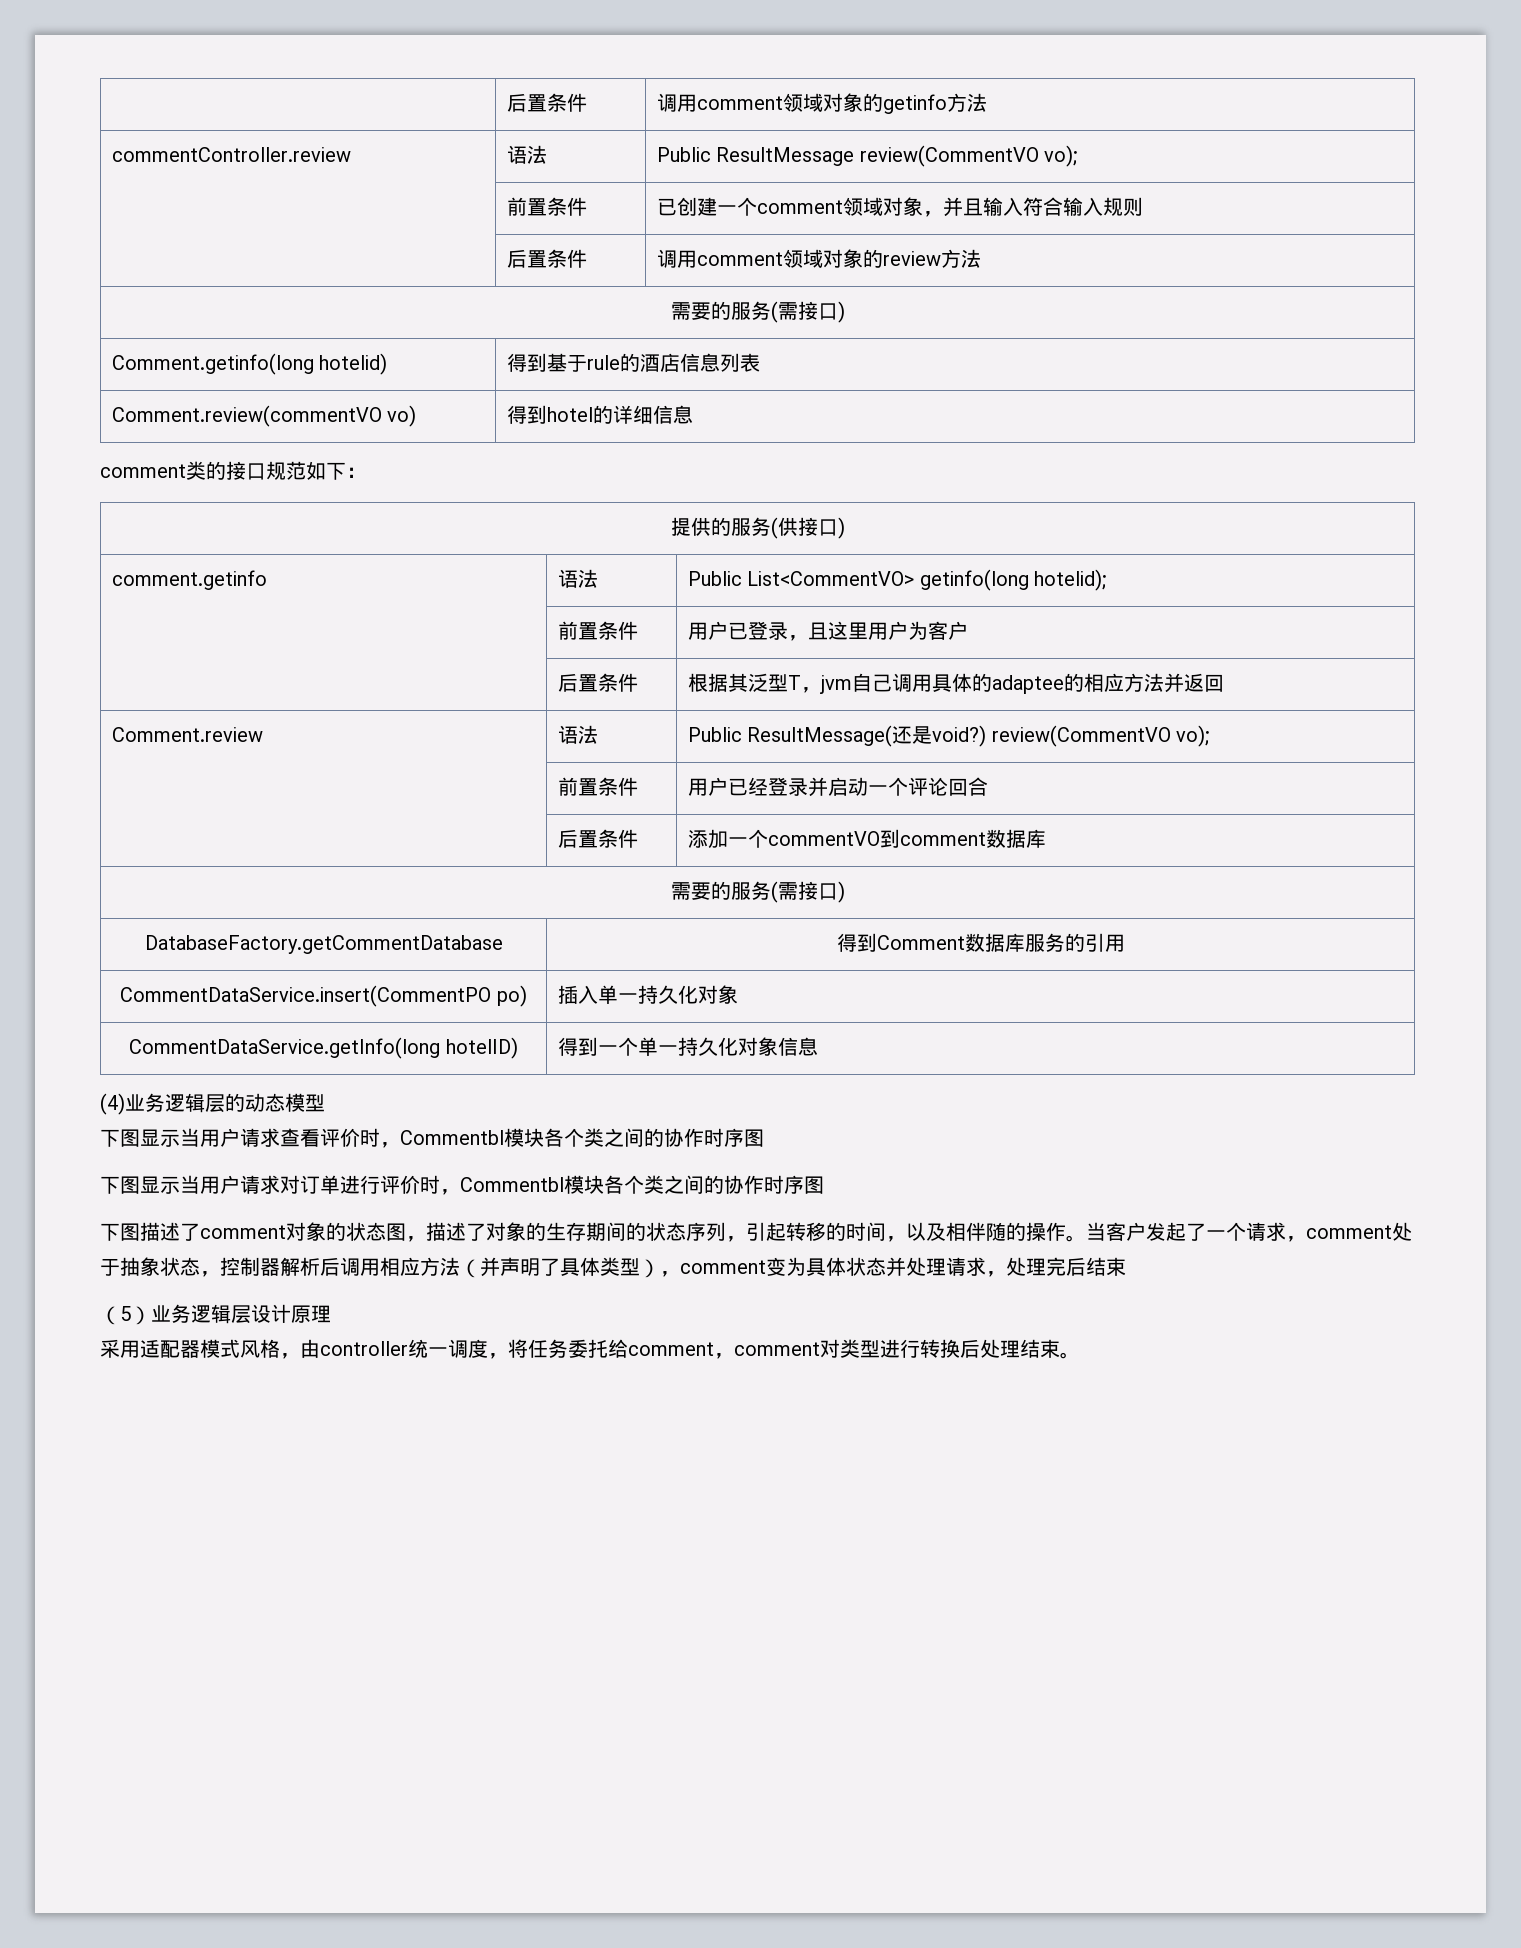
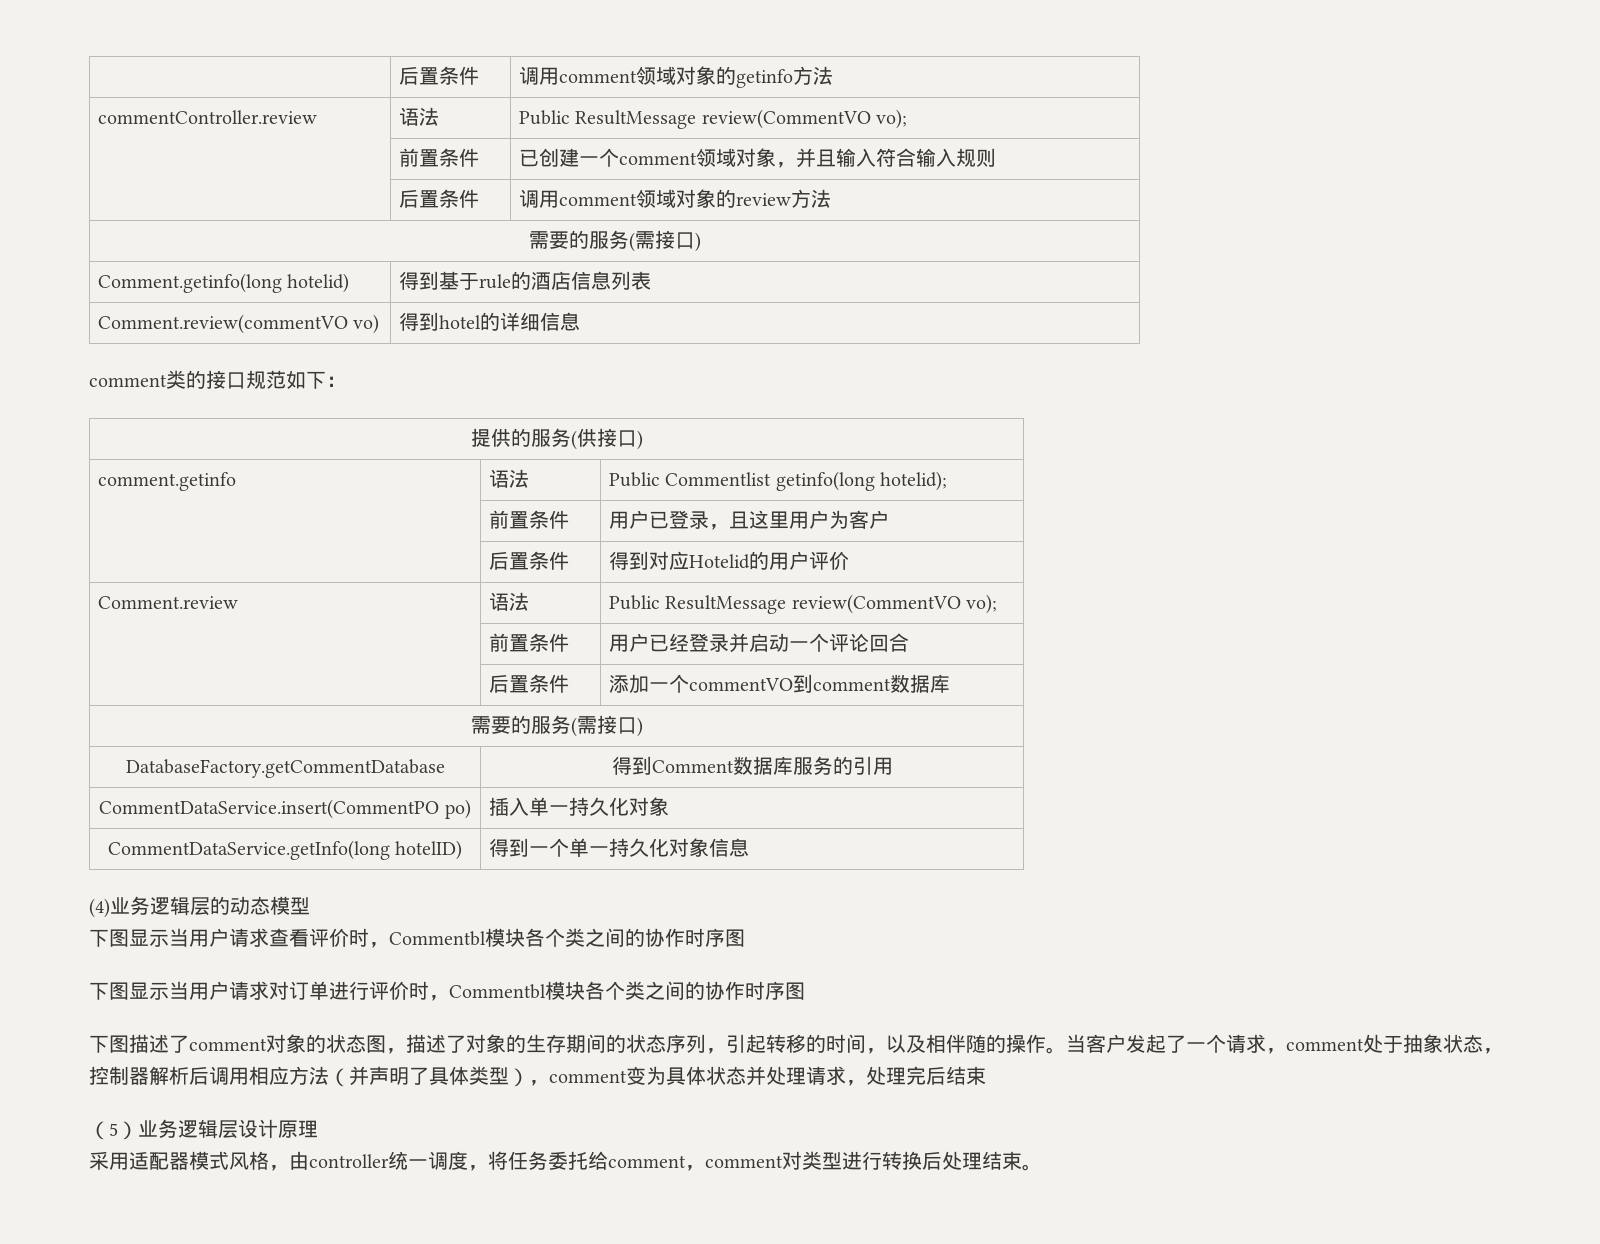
[747,571,915,586] List<CommentVO> -> [665,472,772,486] Commentlist
[687,673,1224,694] 根据其泛型T，jvm自己调用具体的adaptee的相应方法并返回 -> [608,551,849,570] 得到对应Hotelid的用户评价
[747,725,987,747] ResultMessage(还是void?) -> [665,595,787,614] ResultMessage

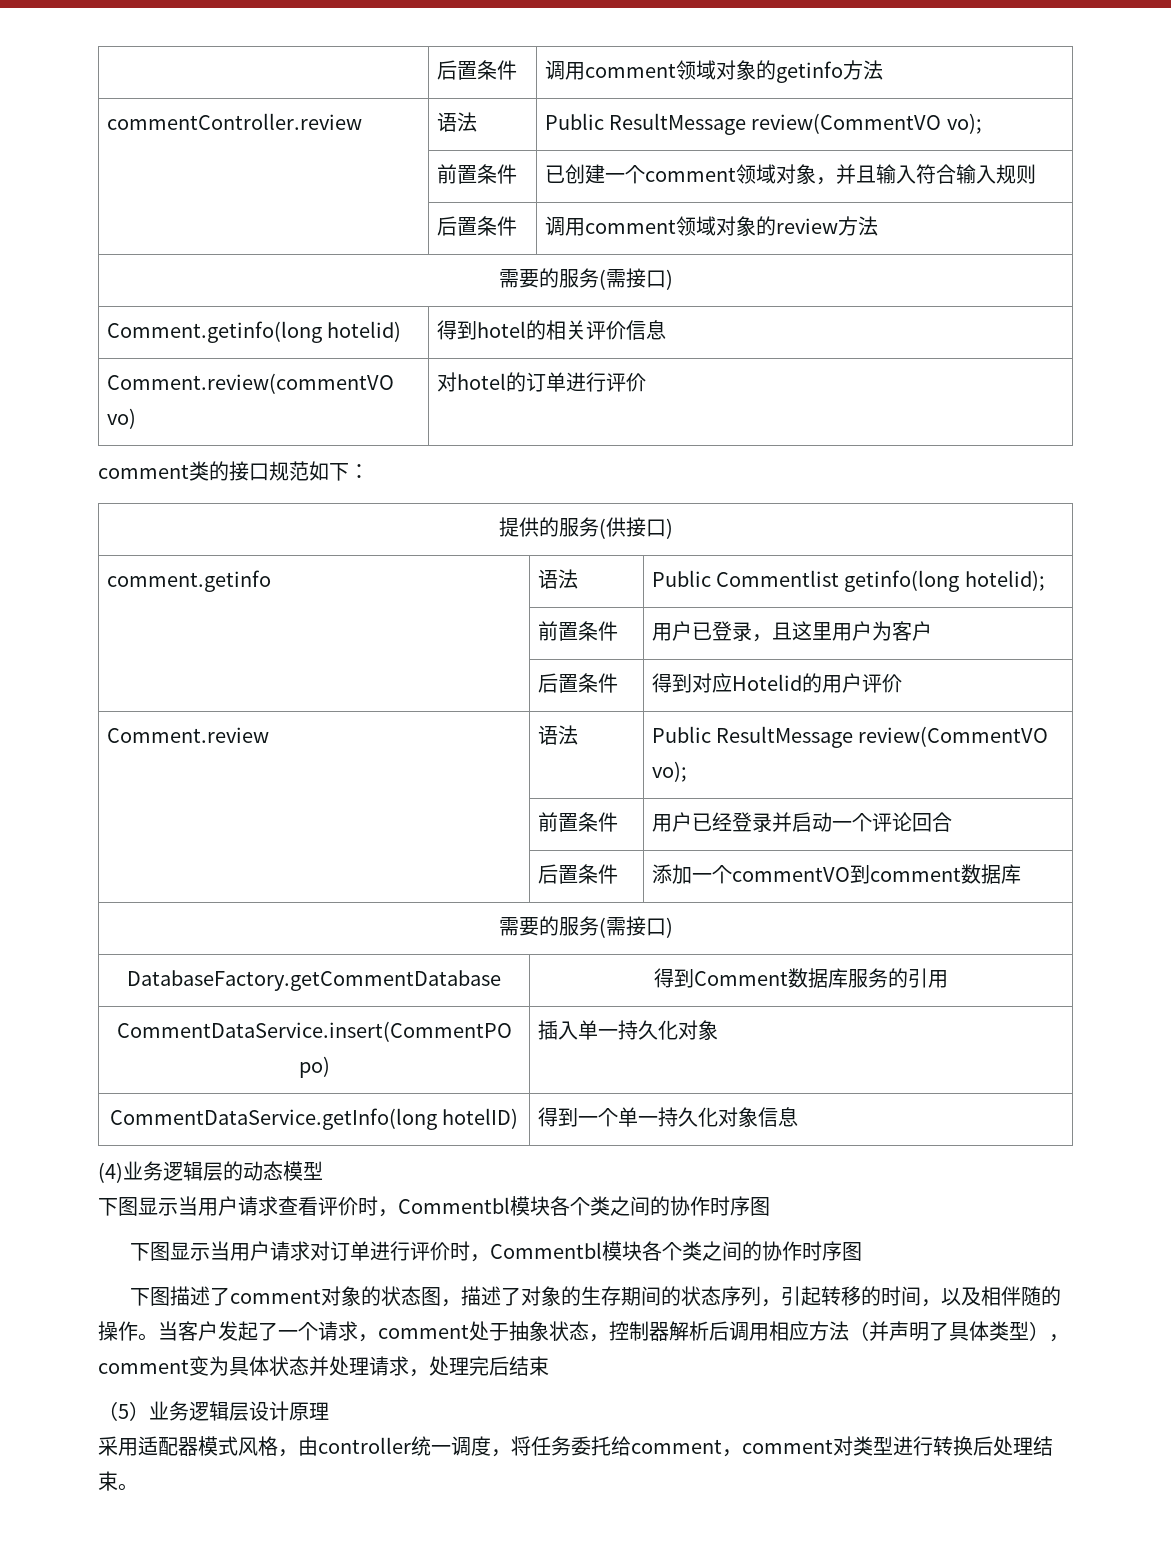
[438,271,651,290] 基于rule的酒店信息列表 -> [476,320,666,340] hotel的相关评价信息
[398,312,580,331] 得到hotel的详细信息 -> [436,372,646,392] 对hotel的订单进行评价

